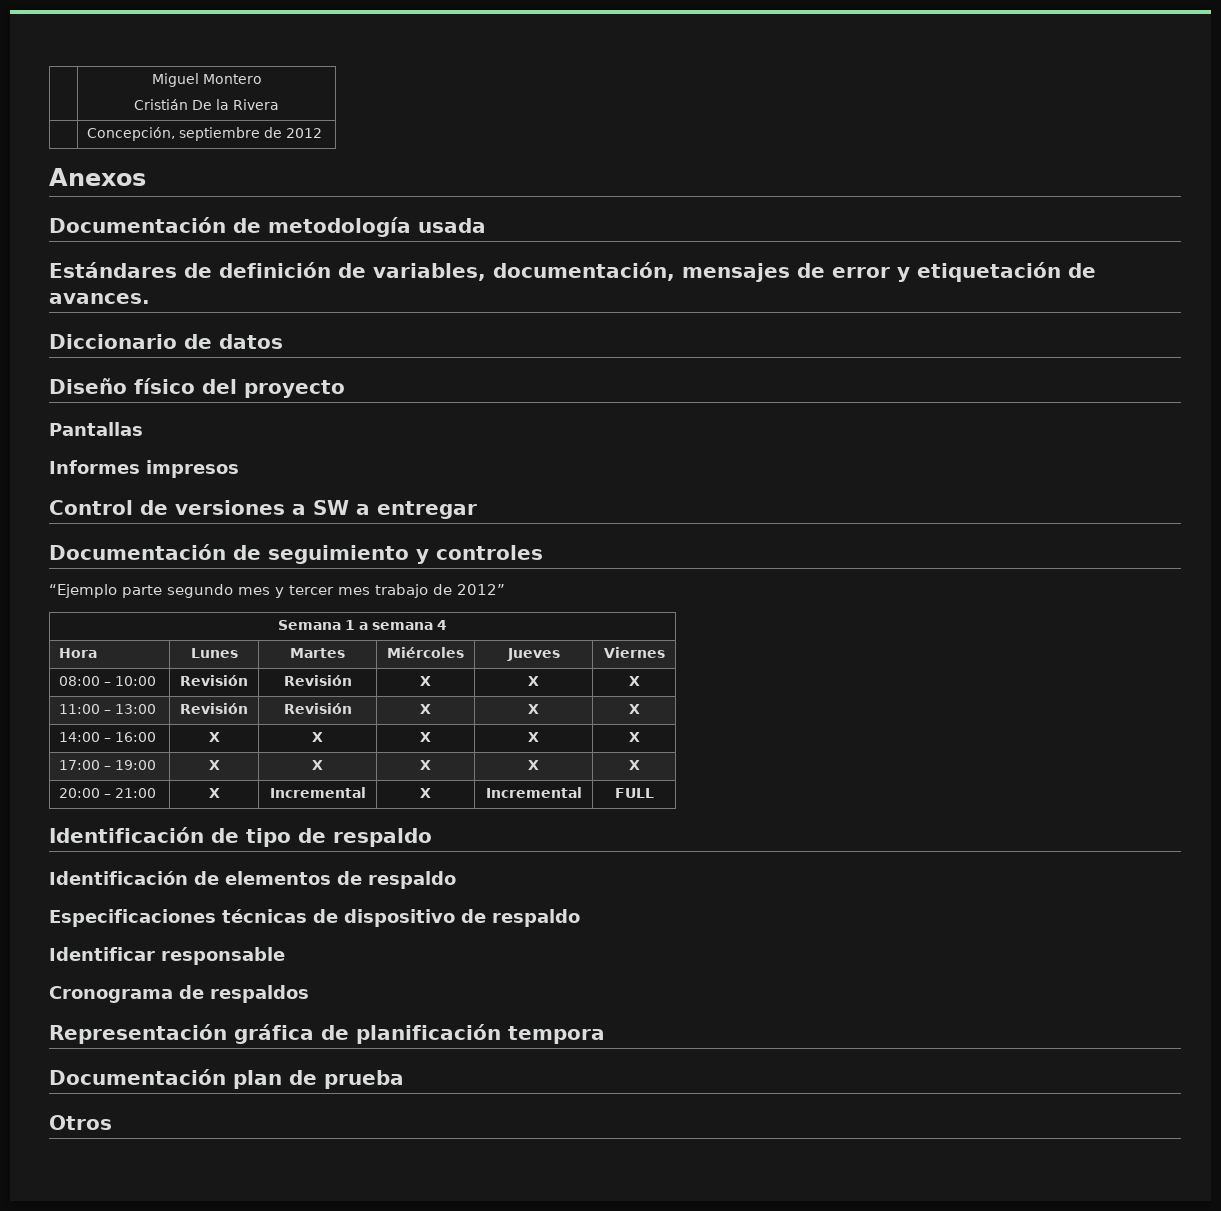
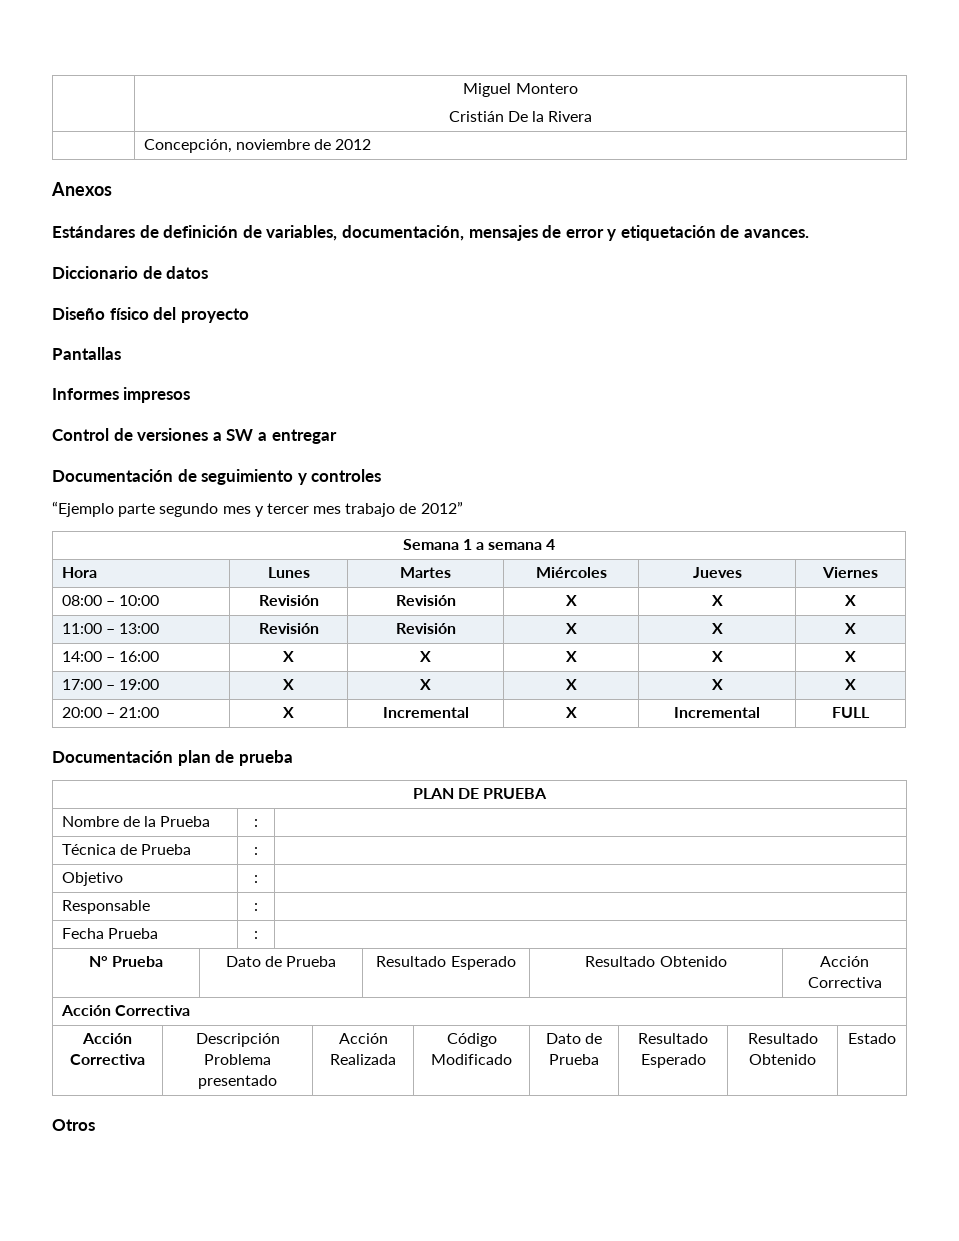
[179,127,261,141] septiembre -> [235,139,310,150] noviembre
[49,217,486,237] // Documentación de metodología usada -> (112, 189) none
[49,827,432,847] [49,871,456,889] [49,909,580,927] [49,947,285,965] [49,985,309,1003] [49,1024,605,1044] [49,1069,404,1089] Identificación de tipo de respaldo // Identificación de elementos de respaldo // Especificaciones técnicas de dispositivo de respaldo // Identificar responsable // Cronograma de respaldos // Representación gráfica de planificación tempora // Documentación plan de prueba -> [52,750,293,766] [412,788,548,799] [61,816,211,827] [254,819,258,827] [61,844,191,855] [254,847,258,855] [61,872,123,886] [254,875,258,883] [61,900,150,914] [254,903,258,911] [61,928,158,939] [254,931,258,939] [88,956,164,967] [225,956,337,967] [376,956,516,970] [585,956,727,967] [820,956,869,967] [807,977,882,988] [60,1005,190,1016] [82,1033,132,1044] [70,1054,145,1065] [195,1033,280,1047] [204,1054,271,1065] [198,1075,277,1089] [338,1033,388,1044] [330,1054,396,1065] [446,1033,497,1047] [431,1054,512,1065] [545,1033,603,1044] [549,1054,599,1065] [638,1033,708,1044] [640,1054,706,1068] [747,1033,818,1044] [749,1054,816,1065] [848,1033,896,1044] Documentación plan de prueba // PLAN DE PRUEBA // Nombre de la Prueba | : | // Técnica de Prueba | : | // Objetivo | : | // Responsable | : | // Fecha Prueba | : | // N° Prueba | Dato de Prueba | Resultado Esperado | Resultado Obtenido | Acción Correctiva // Acción Correctiva // Acción Correctiva | Descripción Problema presentado | Acción Realizada | Código Modificado | Dato de Prueba | Resultado Esperado | Resultado Obtenido | Estado

